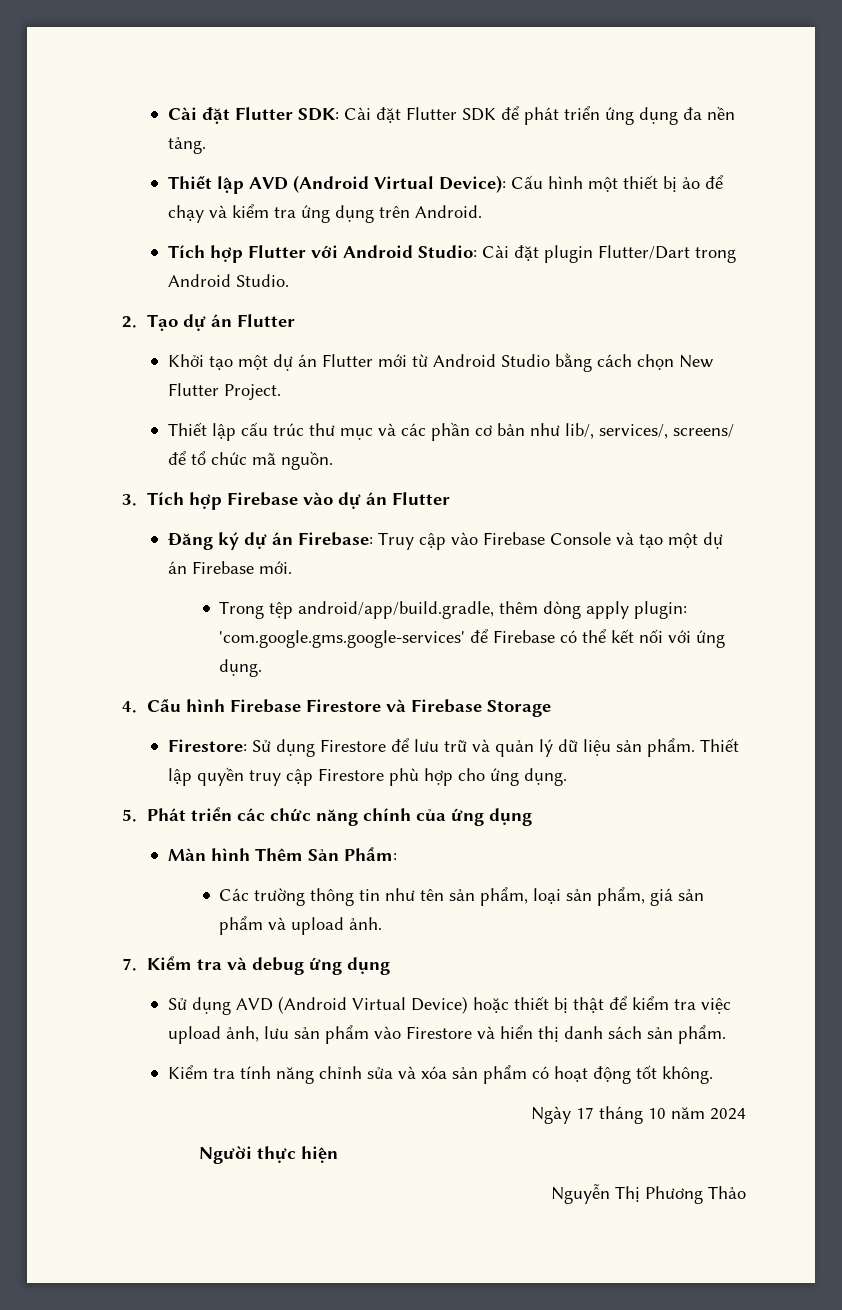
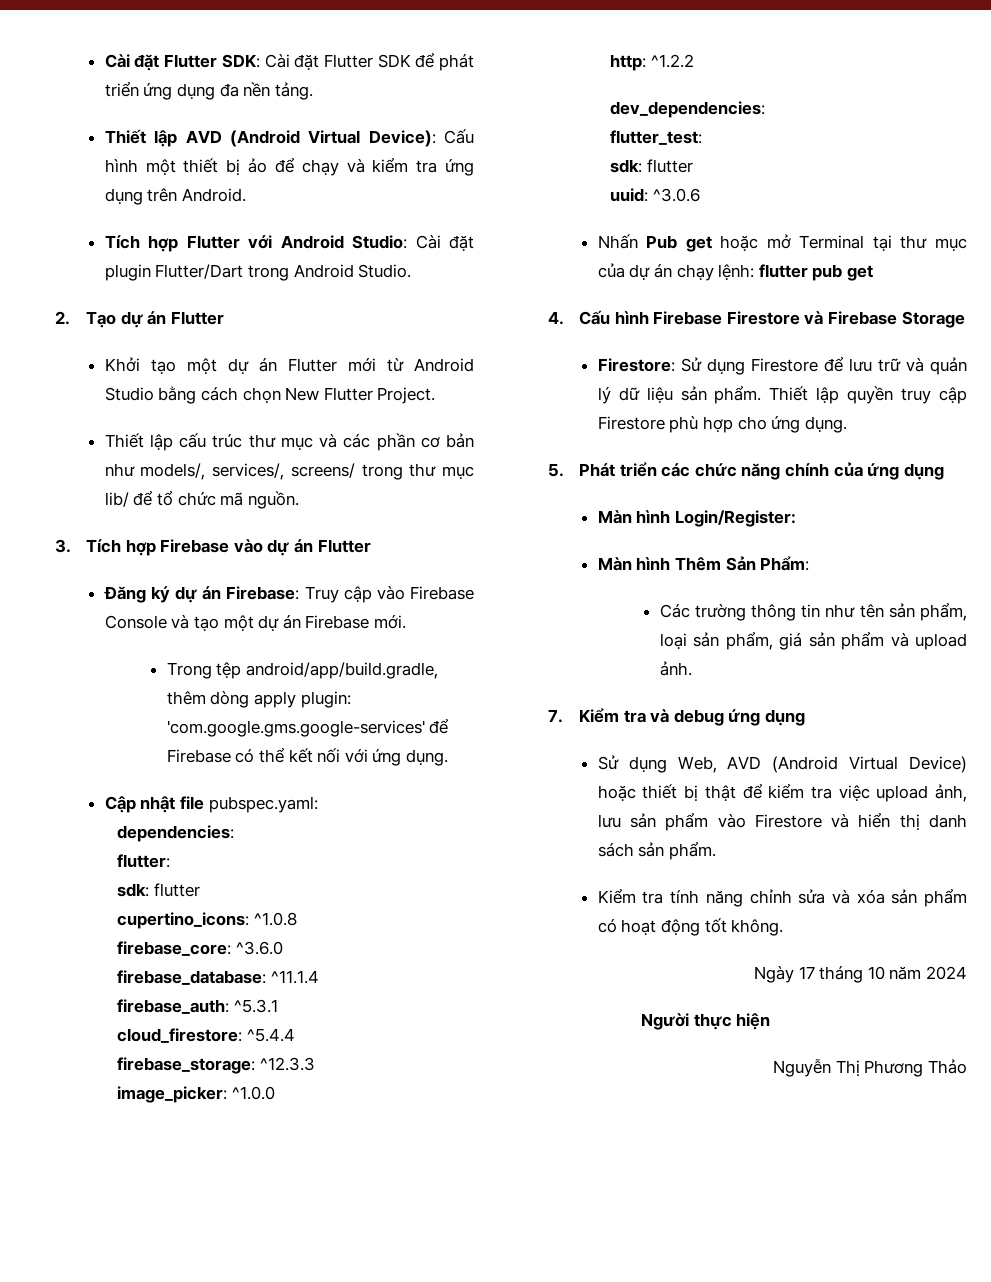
[564,423,594,439] lib/, -> [140,463,206,480] models/,
(734, 431) none -> [361,463,475,480] [104,492,129,507] trong thư mục lib/
(263, 668) none -> [104,796,318,813] [117,825,235,842] [117,854,171,868] [117,883,200,897] [117,912,297,929] [117,941,283,956] [117,970,319,985] [117,999,278,1014] [117,1028,295,1043] [117,1057,315,1074] [117,1086,275,1103] [610,54,694,71] [610,101,766,118] [610,130,703,145] [610,159,693,173] [610,188,700,202] [597,234,967,252] [597,263,873,281] // Cập nhật file pubspec.yaml: // dependencies: // flutter: // sdk: flutter // cupertino_icons: ^1.0.8 // firebase_core: ^3.6.0 // firebase_database: ^11.1.4 // firebase_auth: ^5.3.1 // cloud_firestore: ^5.4.4 // firebase_storage: ^12.3.3 // image_picker: ^1.0.0 // http: ^1.2.2 // dev_dependencies: // flutter_test: // sdk: flutter // uuid: ^3.0.6 // Nhấn Pub get hoặc mở Terminal tại thư mục của dự án chạy lệnh: flutter pub get
(533, 817) none -> [597,510,796,527] // Màn hình Login/Register:
(231, 1006) none -> [677,756,717,773] Web,

